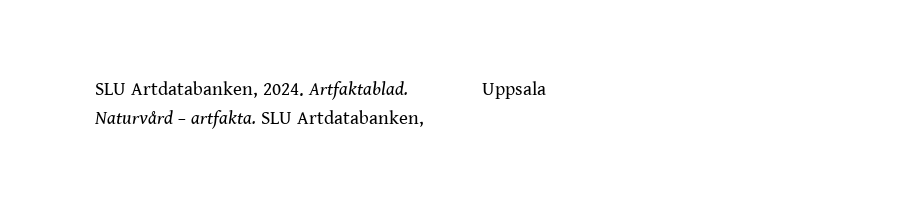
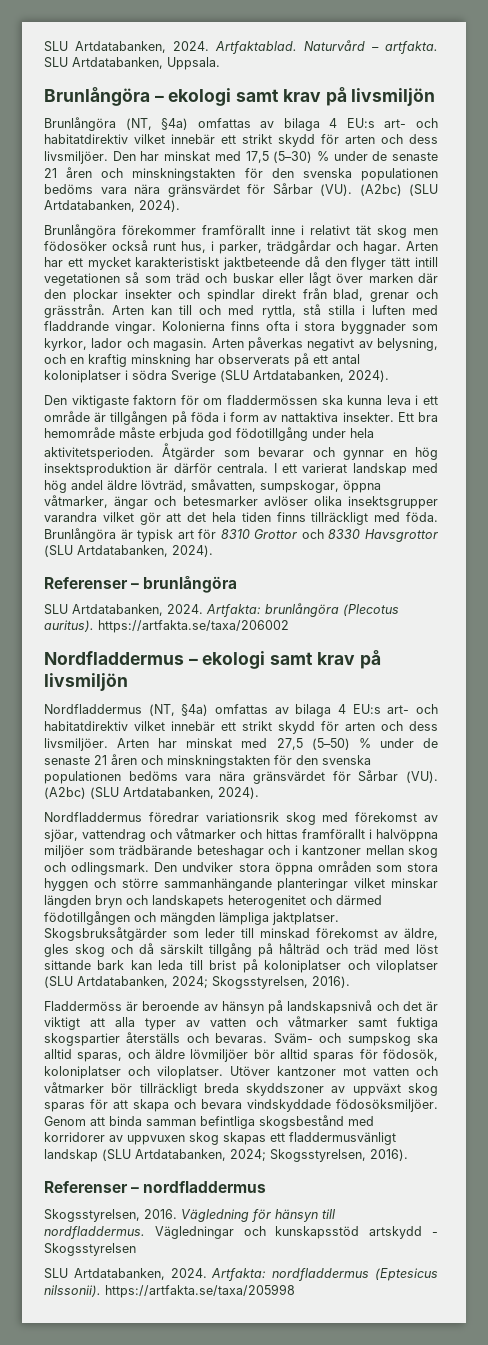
[482,81,546,99] Uppsala -> [167,57,220,70] [44,87,436,106] [44,117,438,131] [44,134,438,147] [44,151,438,164] [44,167,438,181] [44,183,438,197] [44,200,180,212] [44,224,438,238] [44,240,438,254] [44,256,438,270] [44,272,439,286] [44,288,438,302] [44,304,438,318] [44,321,438,334] [44,337,438,351] [44,353,360,367] [44,370,389,383] [44,395,439,408] [44,411,439,425] [44,427,374,441] [44,443,439,460] [44,463,438,476] [44,479,381,493] [44,495,438,509] [44,512,439,525] [44,528,438,542] [44,545,213,557] [44,575,238,593] [44,603,399,617] [44,620,289,633] [44,650,381,669] [44,673,128,691] [44,704,439,717] [44,721,438,734] [44,738,438,751] [44,754,371,768] [44,770,439,784] [44,787,259,799] [44,812,438,825] [44,828,438,842] [44,845,438,858] [44,861,438,875] [44,878,438,891] [44,895,382,908] [44,911,339,925] [44,927,438,941] [44,943,438,957] [44,959,439,973] [44,976,350,989] [44,1000,439,1014] [44,1016,438,1030] [44,1032,438,1046] [44,1049,438,1062] [44,1066,438,1079] [44,1082,438,1096] [44,1099,438,1112] [44,1115,374,1129] [44,1132,396,1145] [44,1149,408,1162] [44,1181,267,1193] [44,1209,335,1222] [44,1226,439,1239] [44,1243,136,1256] [44,1268,439,1281] [44,1284,295,1298] Uppsala. // Brunlångöra – ekologi samt krav på livsmiljön // Brunlångöra (NT, §4a) omfattas av bilaga 4 EU:s art- och habitatdirektiv vilket innebär ett strikt skydd för arten och dess livsmiljöer. Den har minskat med 17,5 (5–30) % under de senaste 21 åren och minskningstakten för den svenska populationen bedöms vara nära gränsvärdet för Sårbar (VU). (A2bc) (SLU Artdatabanken, 2024). // Brunlångöra förekommer framförallt inne i relativt tät skog men födosöker också runt hus, i parker, trädgårdar och hagar. Arten har ett mycket karakteristiskt jaktbeteende då den flyger tätt intill vegetationen så som träd och buskar eller lågt över marken där den plockar insekter och spindlar direkt från blad, grenar och grässtrån. Arten kan till och med ryttla, stå stilla i luften med fladdrande vingar. Kolonierna finns ofta i stora byggnader som kyrkor, lador och magasin. Arten påverkas negativt av belysning, och en kraftig minskning har observerats på ett antal koloniplatser i södra Sverige (SLU Artdatabanken, 2024). // Den viktigaste faktorn för om fladdermössen ska kunna leva i ett område är tillgången på föda i form av nattaktiva insekter. Ett bra hemområde måste erbjuda god födotillgång under hela aktivitetsperioden. Åtgärder som bevarar och gynnar en hög insektsproduktion är därför centrala. I ett varierat landskap med hög andel äldre lövträd, småvatten, sumpskogar, öppna våtmarker, ängar och betesmarker avlöser olika insektsgrupper varandra vilket gör att det hela tiden finns tillräckligt med föda. Brunlångöra är typisk art för 8310 Grottor och 8330 Havsgrottor (SLU Artdatabanken, 2024). // Referenser – brunlångöra // SLU Artdatabanken, 2024. Artfakta: brunlångöra (Plecotus auritus). https://artfakta.se/taxa/206002 // Nordfladdermus – ekologi samt krav på livsmiljön // Nordfladdermus (NT, §4a) omfattas av bilaga 4 EU:s art- och habitatdirektiv vilket innebär ett strikt skydd för arten och dess livsmiljöer. Arten har minskat med 27,5 (5–50) % under de senaste 21 åren och minskningstakten för den svenska populationen bedöms vara nära gränsvärdet för Sårbar (VU). (A2bc) (SLU Artdatabanken, 2024). // Nordfladdermus föredrar variationsrik skog med förekomst av sjöar, vattendrag och våtmarker och hittas framförallt i halvöppna miljöer som trädbärande beteshagar och i kantzoner mellan skog och odlingsmark. Den undviker stora öppna områden som stora hyggen och större sammanhängande planteringar vilket minskar längden bryn och landskapets heterogenitet och därmed födotillgången och mängden lämpliga jaktplatser. Skogsbruksåtgärder som leder till minskad förekomst av äldre, gles skog och då särskilt tillgång på hålträd och träd med löst sittande bark kan leda till brist på koloniplatser och viloplatser (SLU Artdatabanken, 2024; Skogsstyrelsen, 2016). // Fladdermöss är beroende av hänsyn på landskapsnivå och det är viktigt att alla typer av vatten och våtmarker samt fuktiga skogspartier återställs och bevaras. Sväm- och sumpskog ska alltid sparas, och äldre lövmiljöer bör alltid sparas för födosök, koloniplatser och viloplatser. Utöver kantzoner mot vatten och våtmarker bör tillräckligt breda skyddszoner av uppväxt skog sparas för att skapa och bevara vindskyddade födosöksmiljöer. Genom att binda samman befintliga skogsbestånd med korridorer av uppvuxen skog skapas ett fladdermusvänligt landskap (SLU Artdatabanken, 2024; Skogsstyrelsen, 2016). // Referenser – nordfladdermus // Skogsstyrelsen, 2016. Vägledning för hänsyn till nordfladdermus. Vägledningar och kunskapsstöd artskydd - Skogsstyrelsen // SLU Artdatabanken, 2024. Artfakta: nordfladdermus (Eptesicus nilssonii). https://artfakta.se/taxa/205998

